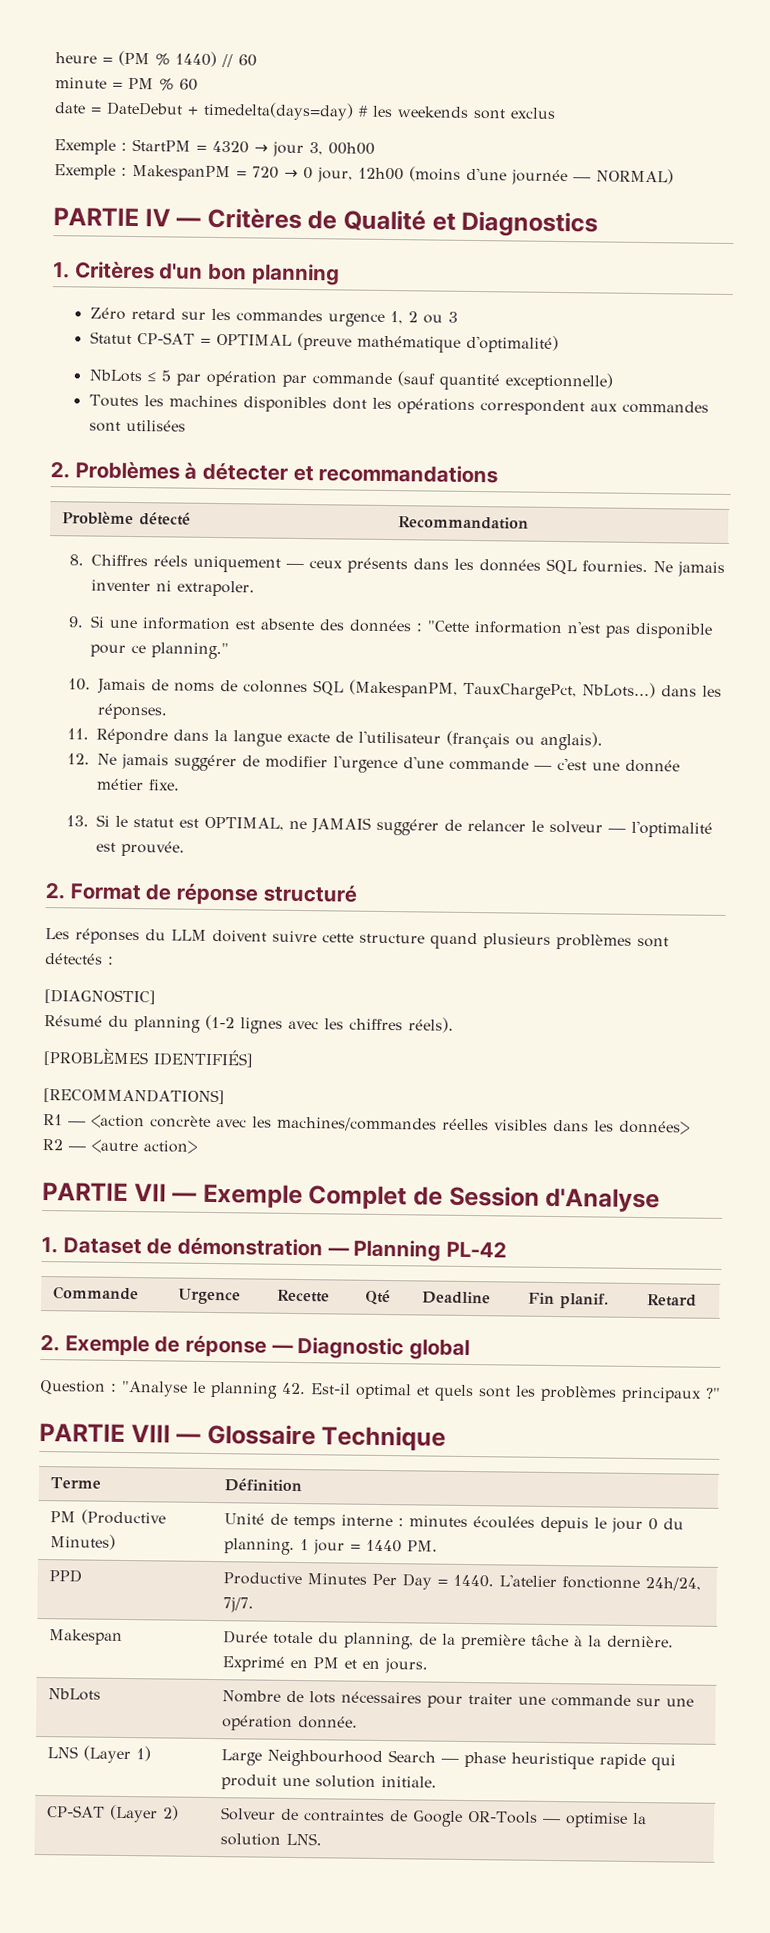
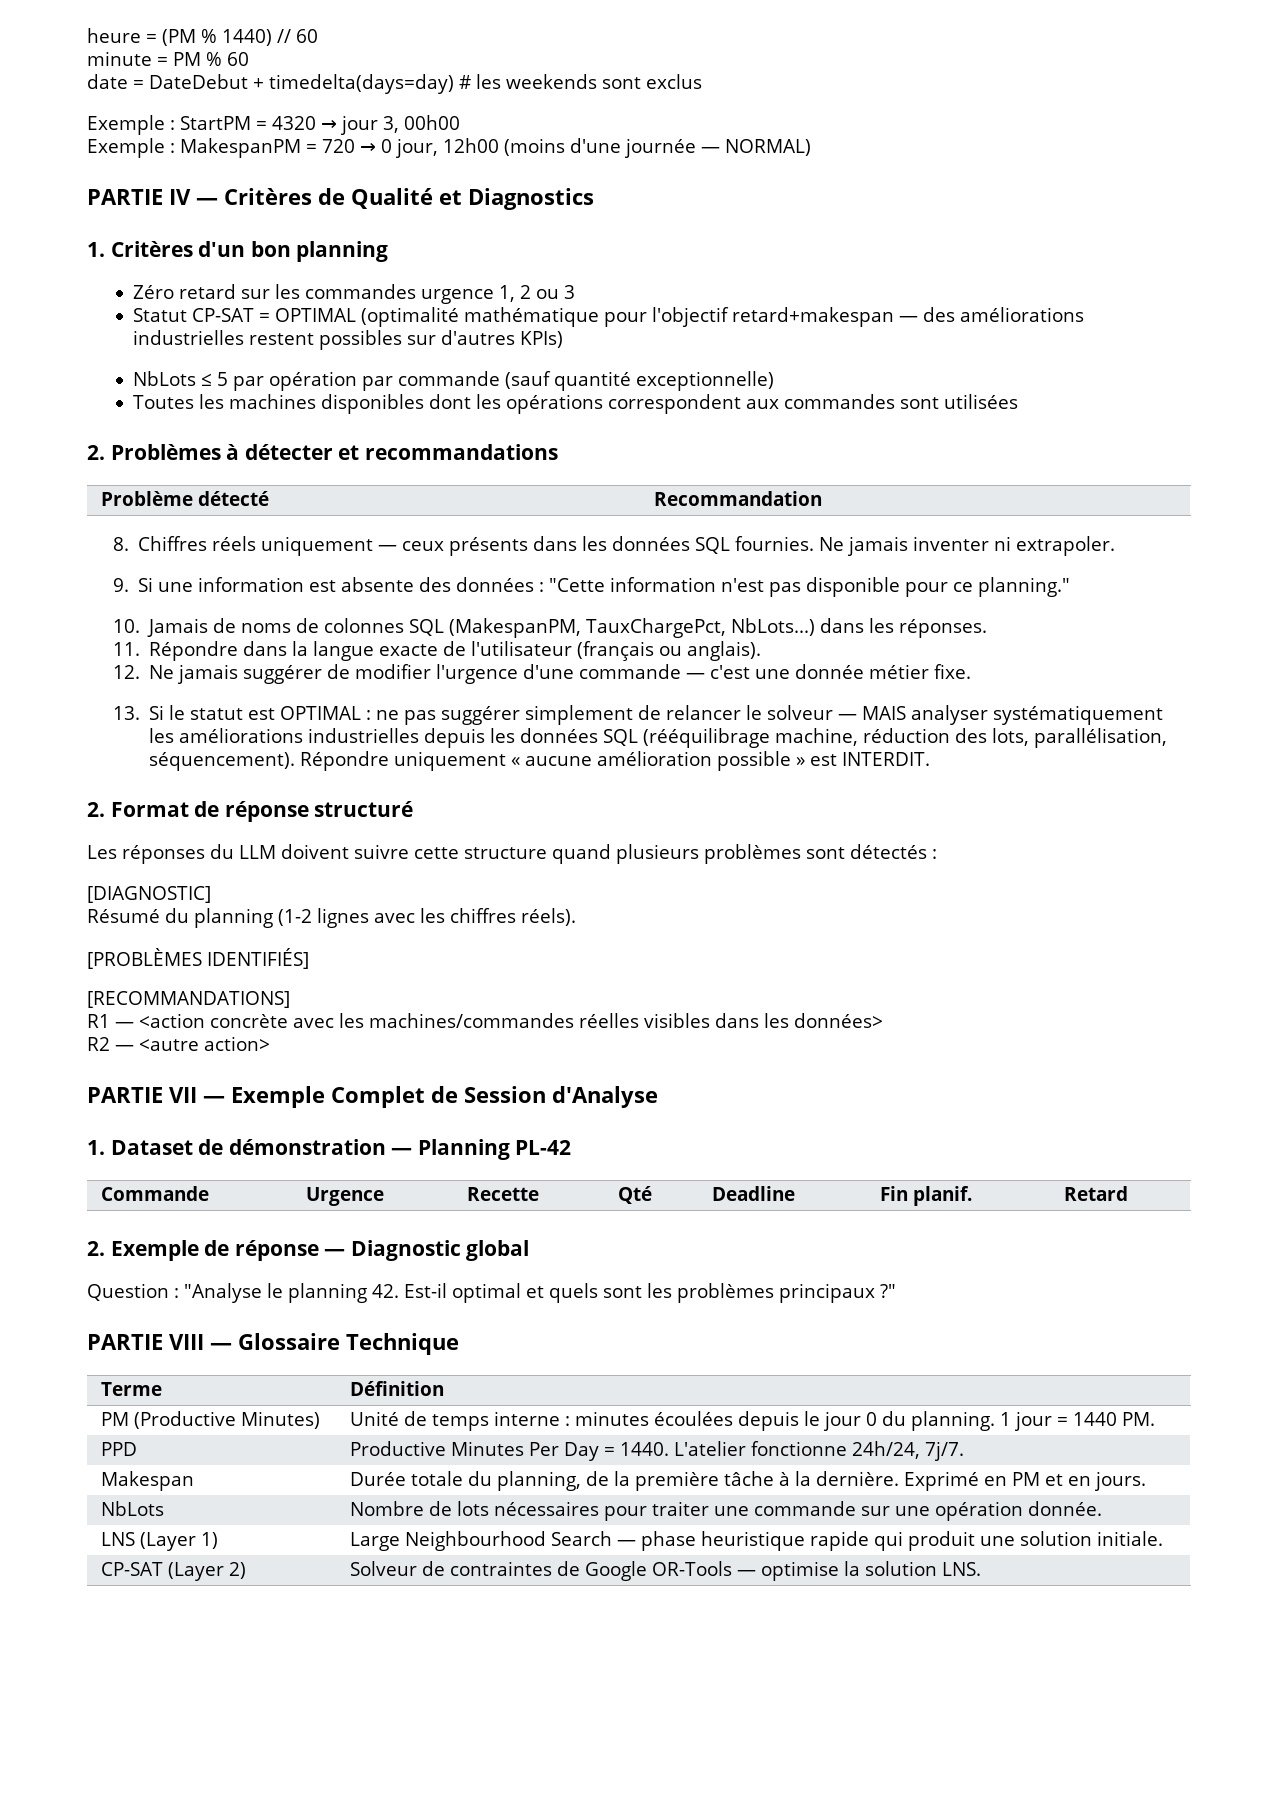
[296,332,559,353] (preuve mathématique d'optimalité) -> [360,307,1084,327] [132,330,563,350] (optimalité mathématique pour l'objectif retard+makespan — des améliorations industrielles restent possibles sur d'autres KPIs)
[203,816,439,836] OPTIMAL, ne JAMAIS suggérer -> [279,705,633,725] OPTIMAL : ne pas suggérer simplement
[630,820,713,838] [95,840,185,857] l'optimalité est prouvée. -> [861,705,1163,725] [148,728,1167,748] [148,751,930,771] MAIS analyser systématiquement les améliorations industrielles depuis les données SQL (rééquilibrage machine, réduction des lots, parallélisation, séquencement). Répondre uniquement « aucune amélioration possible » est INTERDIT.

